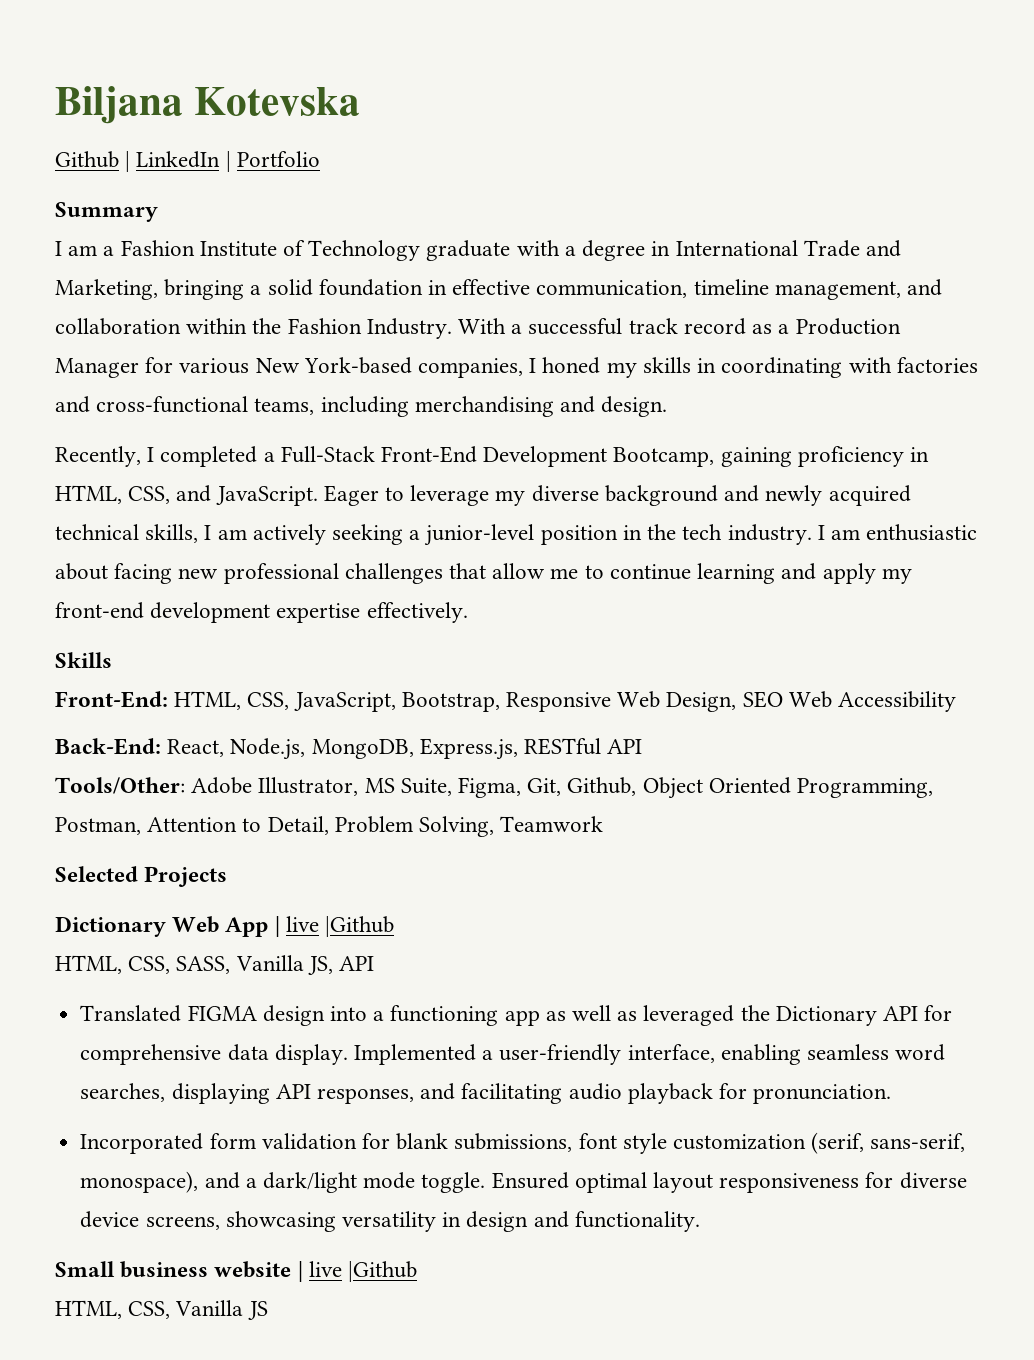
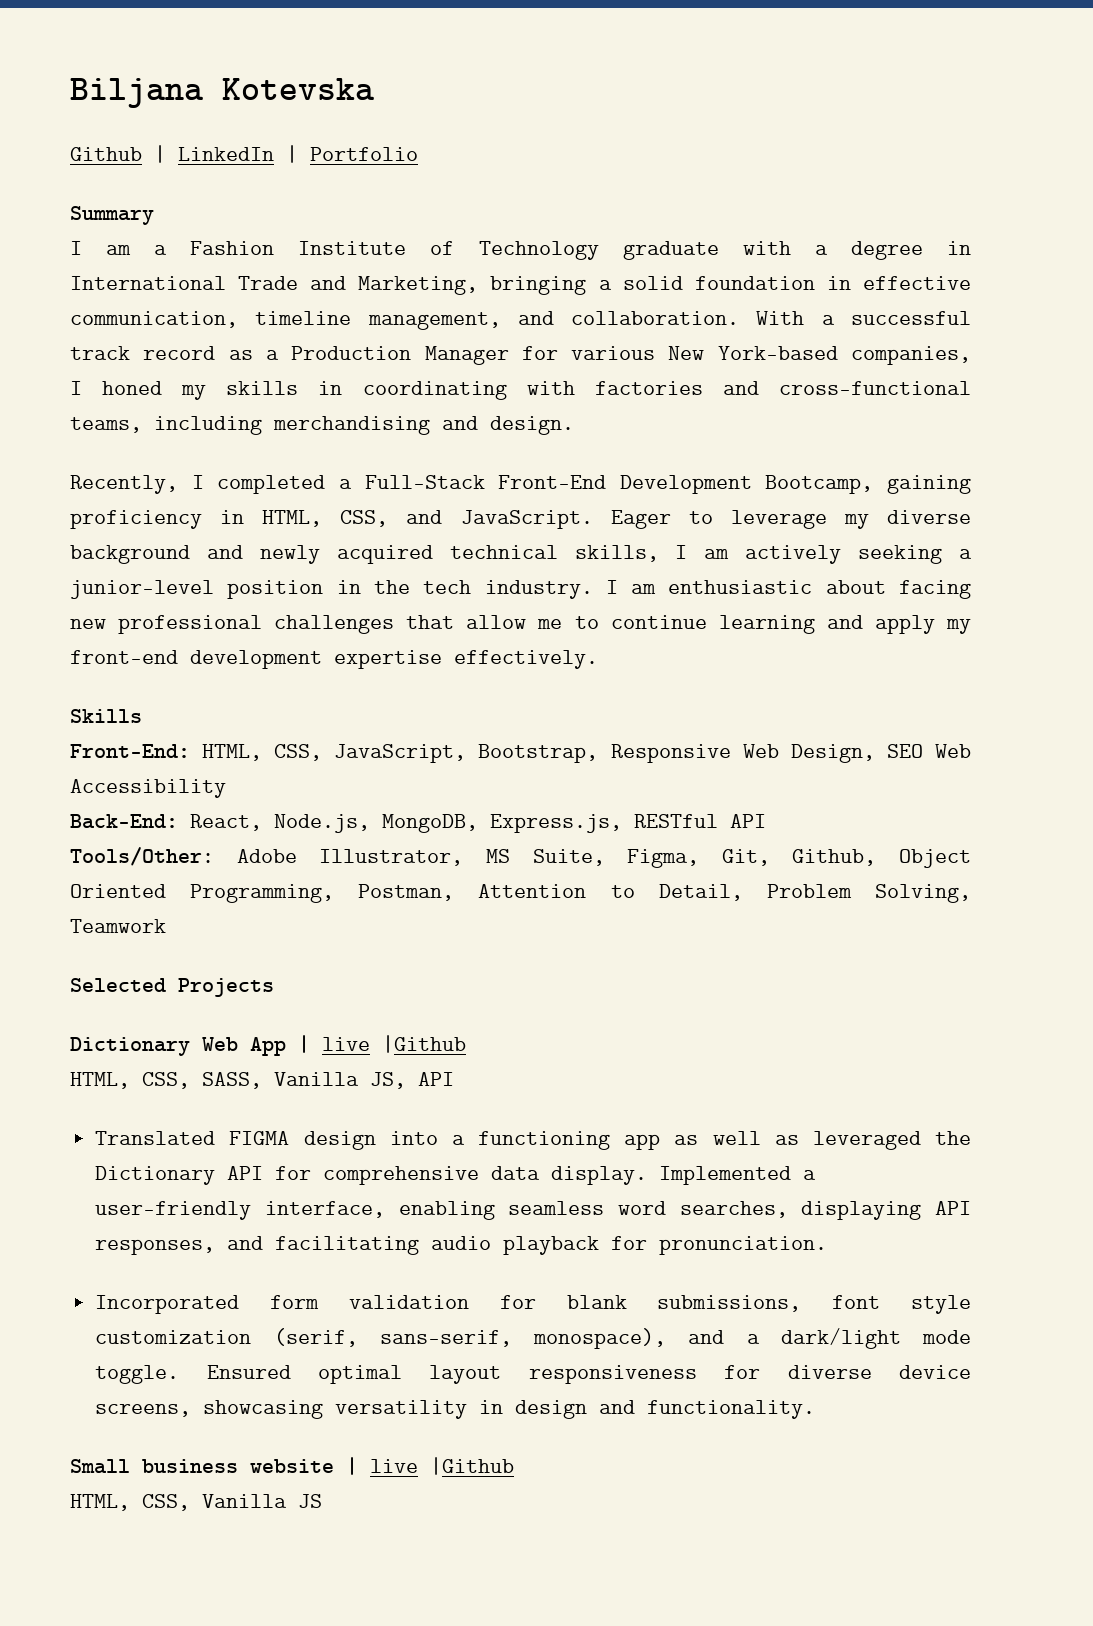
[55,318,452,339] collaboration within the Fashion Industry. -> [571,311,740,325] collaboration.

